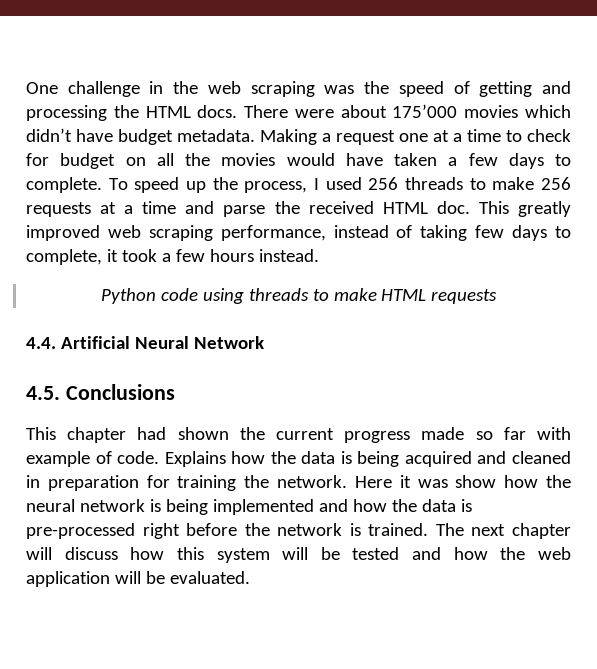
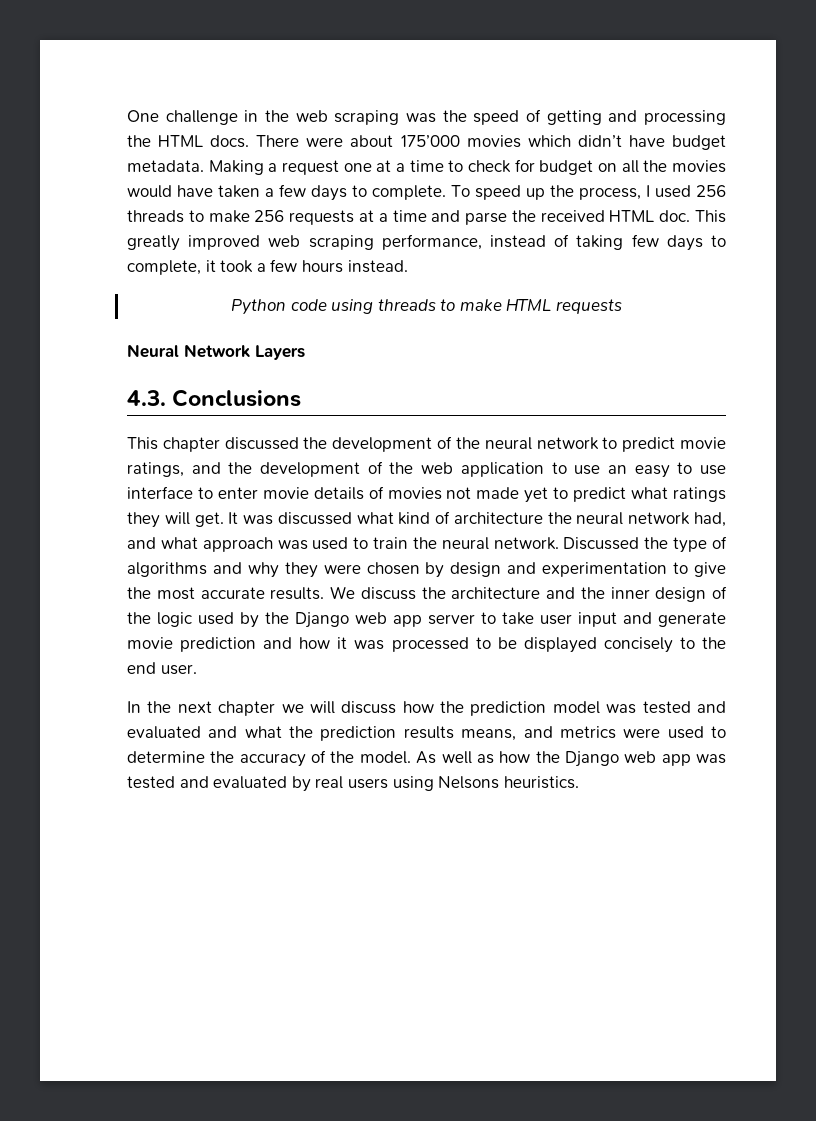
[26,336,130,349] 4.4. Artificial -> (623, 306) none
[26,386,60,400] // 4.5. -> [255,345,305,360] [127,390,166,406] Layers // 4.3.
[137,427,571,443] [26,451,571,467] [26,475,571,491] [26,499,472,515] [26,523,464,539] had shown the current progress made so far with example of code. Explains how the data is being acquired and cleaned in preparation for training the network. Here it was show how the neural network is being implemented and how the data is pre-processed right before the network is trained. The -> [224,436,726,452] [127,461,726,478] [127,486,726,503] [127,511,726,528] [127,536,727,553] [127,562,726,578] [127,586,727,602] [127,612,726,628] [127,637,726,653] [127,662,197,675] [127,701,172,713] discussed the development of the neural network to predict movie ratings, and the development of the web application to use an easy to use interface to enter movie details of movies not made yet to predict what ratings they will get. It was discussed what kind of architecture the neural network had, and what approach was used to train the neural network. Discussed the type of algorithms and why they were chosen by design and experimentation to give the most accurate results. We discuss the architecture and the inner design of the logic used by the Django web app server to take user input and generate movie prediction and how it was processed to be displayed concisely to the end user. // In the
(571, 531) none -> [281,704,304,713] we
[176,547,571,563] [26,571,250,587] this system will be tested and how the web application will be evaluated. -> [440,701,726,716] [127,726,727,741] [127,750,726,767] [127,776,579,792] the prediction model was tested and evaluated and what the prediction results means, and metrics were used to determine the accuracy of the model. As well as how the Django web app was tested and evaluated by real users using Nelsons heuristics.

